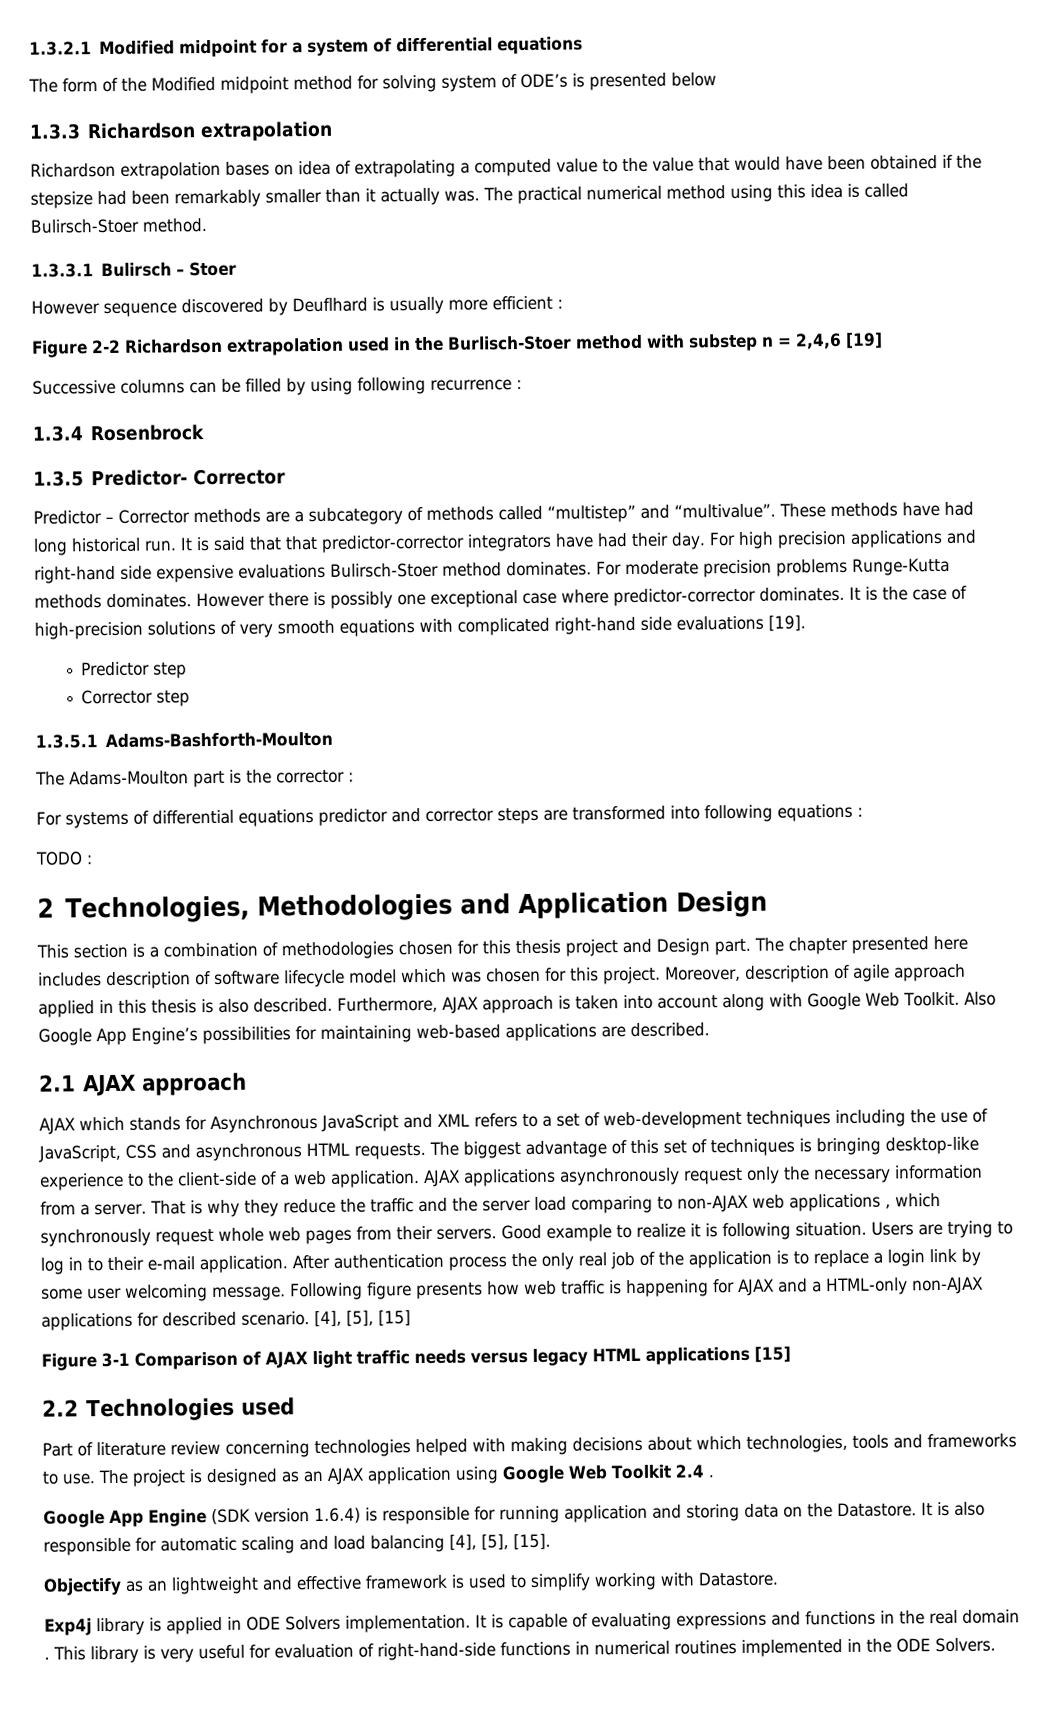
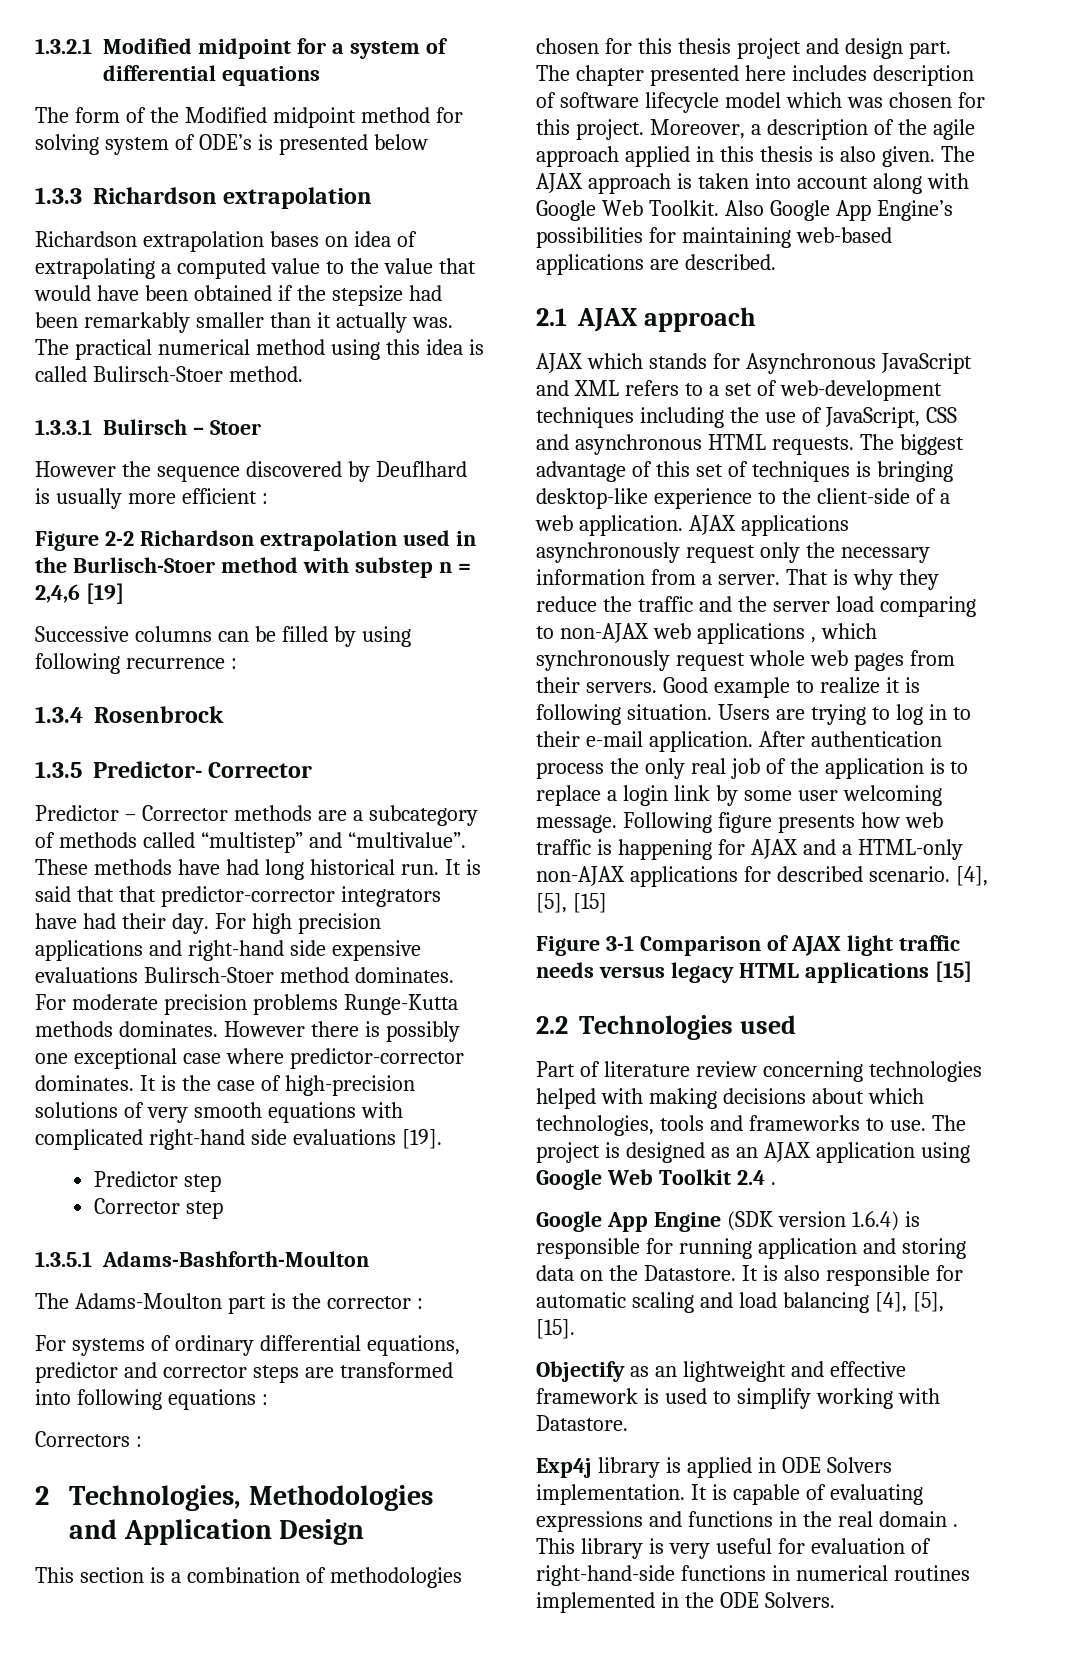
(100, 307) none -> [121,461,151,477] the
[152,809,314,827] differential equations -> [174,1335,460,1356] ordinary differential equations,
[35,851,83,866] TODO -> [35,1431,130,1447] Correctors
[656,938,710,956] Design -> [844,38,903,59] design
[745,964,850,983] description of -> [750,119,927,140] a description of the
[253,996,438,1013] described. Furthermore, -> [881,146,975,167] given. The

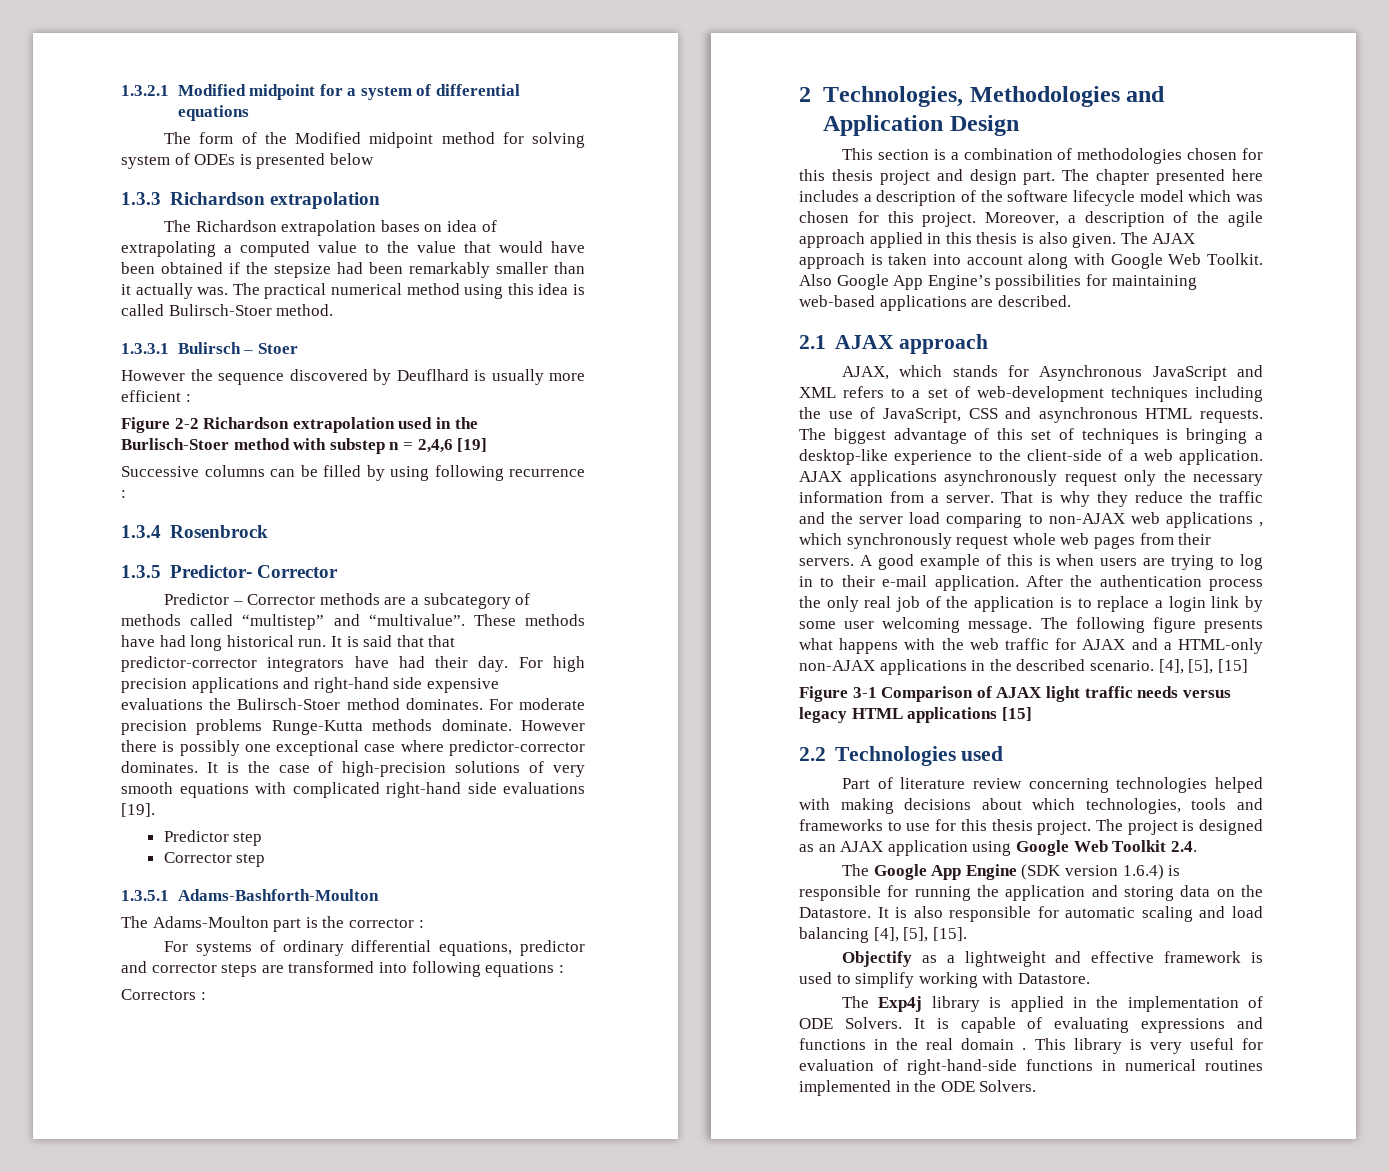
[198,134,252,150] ODE’s -> [194,154,236,165] ODEs
(373, 198) none -> [164,220,192,232] The
(138, 975) none -> [209,698,232,710] the
[118,1021,218,1037] dominates. -> [441,719,512,731] dominate.
[872,65,974,86] [536,92,556,108] description of -> [863,190,1003,206] a description of the
[536,353,583,373] AJAX -> [842,366,890,380] AJAX,
(953, 471) none -> [1255,432,1263,440] a
[662,677,920,698] [536,704,770,725] Good example to realize it is following situation. Users -> [859,554,1138,570] A good example of this is when users
(805, 739) none -> [1070,575,1093,587] the
[622,812,943,833] [536,839,712,860] Following figure presents how web traffic is happening -> [1040,617,1263,633] [799,638,1049,654] The following figure presents what happens with the web traffic
[743,866,771,882] for -> [971,659,1012,671] in the
[889,1120,926,1131] use. -> [906,819,1092,835] use for this thesis project.
[736,1170,776,1185] 2.4 . // -> [1170,841,1197,852] [842,864,870,876] 2.4. // The
(752, 1248) none -> [977,885,999,897] the
[654,1366,677,1377] an -> [946,955,955,963] a
(628, 1423) none -> [842,996,870,1008] The
[781,1457,892,1473] [536,1484,685,1505] ODE Solvers implementation. -> [1096,996,1263,1012] [799,1017,902,1029] the implementation of ODE Solvers.

